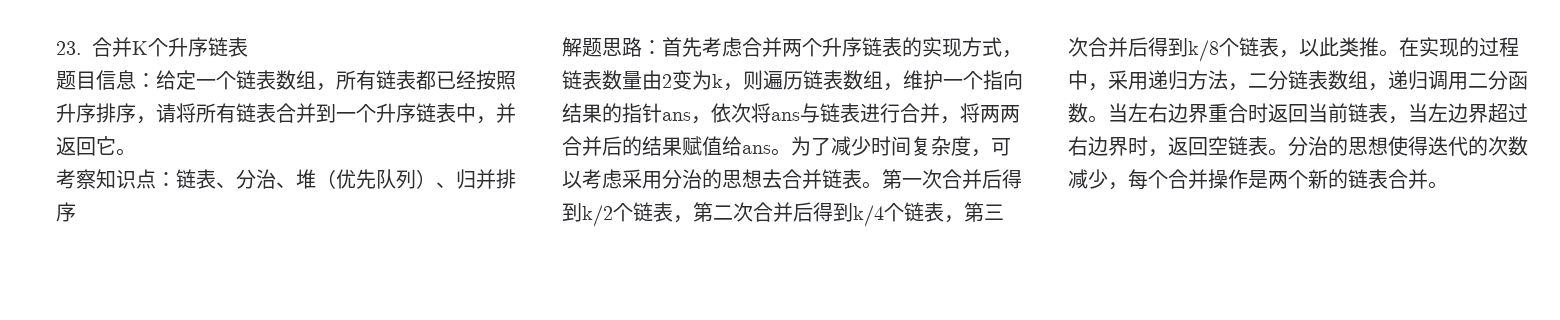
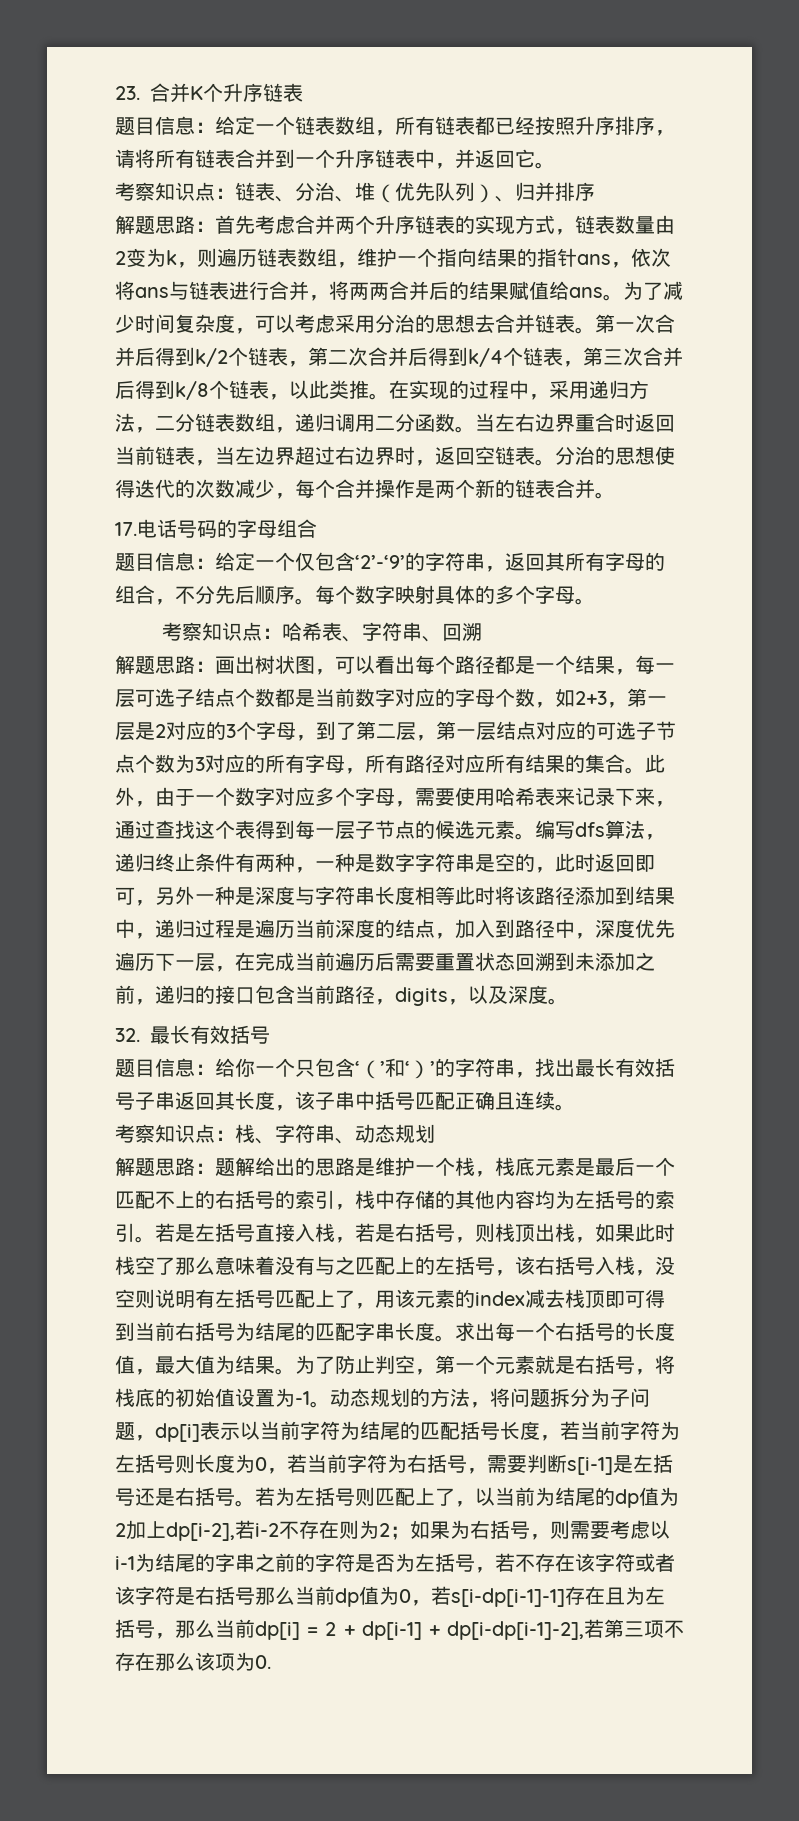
(1448, 185) none -> [115,519,317,538] [115,552,665,572] [115,585,595,605] [161,622,482,642] [115,655,675,675] [115,688,667,708] [115,721,676,741] [115,754,665,774] [115,787,675,807] [115,820,665,840] [115,853,655,873] [115,886,675,906] [115,919,675,939] [115,952,655,972] [115,985,568,1006] [115,1025,270,1044] [115,1058,675,1079] [115,1091,575,1111] [115,1124,435,1144] [115,1157,675,1177] [115,1190,675,1210] [115,1223,675,1243] [115,1256,675,1276] [115,1289,665,1309] [115,1322,675,1342] [115,1355,675,1375] [115,1388,650,1408] [115,1421,680,1442] [115,1454,673,1475] [115,1487,679,1508] [115,1520,670,1541] [115,1553,675,1573] [115,1586,665,1607] [115,1619,684,1640] [115,1652,271,1671] // 17.电话号码的字母组合 // 题目信息：给定一个仅包含‘2’-‘9’的字符串，返回其所有字母的组合，不分先后顺序。每个数字映射具体的多个字母。 // 考察知识点：哈希表、字符串、回溯 // 解题思路：画出树状图，可以看出每个路径都是一个结果，每一层可选子结点个数都是当前数字对应的字母个数，如2+3，第一层是2对应的3个字母，到了第二层，第一层结点对应的可选子节点个数为3对应的所有字母，所有路径对应所有结果的集合。此外，由于一个数字对应多个字母，需要使用哈希表来记录下来，通过查找这个表得到每一层子节点的候选元素。编写dfs算法，递归终止条件有两种，一种是数字字符串是空的，此时返回即可，另外一种是深度与字符串长度相等此时将该路径添加到结果中，递归过程是遍历当前深度的结点，加入到路径中，深度优先遍历下一层，在完成当前遍历后需要重置状态回溯到未添加之前，递归的接口包含当前路径，digits，以及深度。 // 32.最长有效括号 // 题目信息：给你一个只包含‘（’和‘）’的字符串，找出最长有效括号子串返回其长度，该子串中括号匹配正确且连续。 // 考察知识点：栈、字符串、动态规划 // 解题思路：题解给出的思路是维护一个栈，栈底元素是最后一个匹配不上的右括号的索引，栈中存储的其他内容均为左括号的索引。若是左括号直接入栈，若是右括号，则栈顶出栈，如果此时栈空了那么意味着没有与之匹配上的左括号，该右括号入栈，没空则说明有左括号匹配上了，用该元素的index减去栈顶即可得到当前右括号为结尾的匹配字串长度。求出每一个右括号的长度值，最大值为结果。为了防止判空，第一个元素就是右括号，将栈底的初始值设置为-1。动态规划的方法，将问题拆分为子问题，dp[i]表示以当前字符为结尾的匹配括号长度，若当前字符为左括号则长度为0，若当前字符为右括号，需要判断s[i-1]是左括号还是右括号。若为左括号则匹配上了，以当前为结尾的dp值为2加上dp[i-2],若i-2不存在则为2；如果为右括号，则需要考虑以i-1为结尾的字串之前的字符是否为左括号，若不存在该字符或者该字符是右括号那么当前dp值为0，若s[i-dp[i-1]-1]存在且为左括号，那么当前dp[i] = 2 + dp[i-1] + dp[i-dp[i-1]-2],若第三项不存在那么该项为0.

